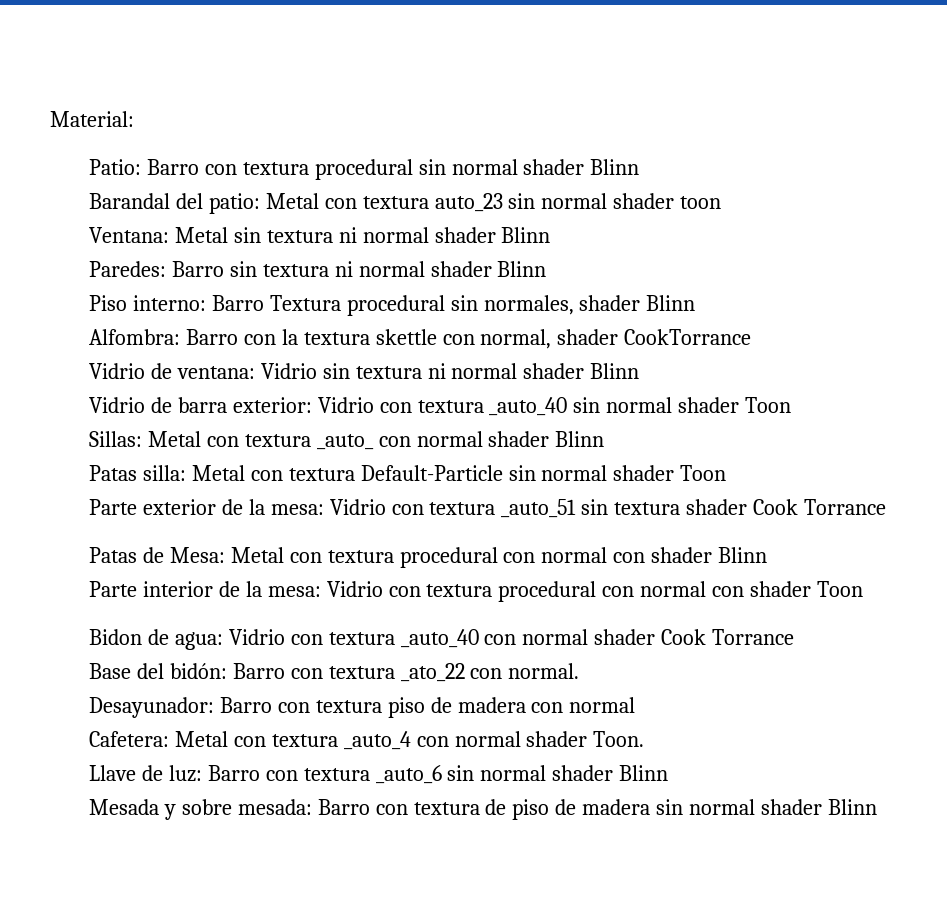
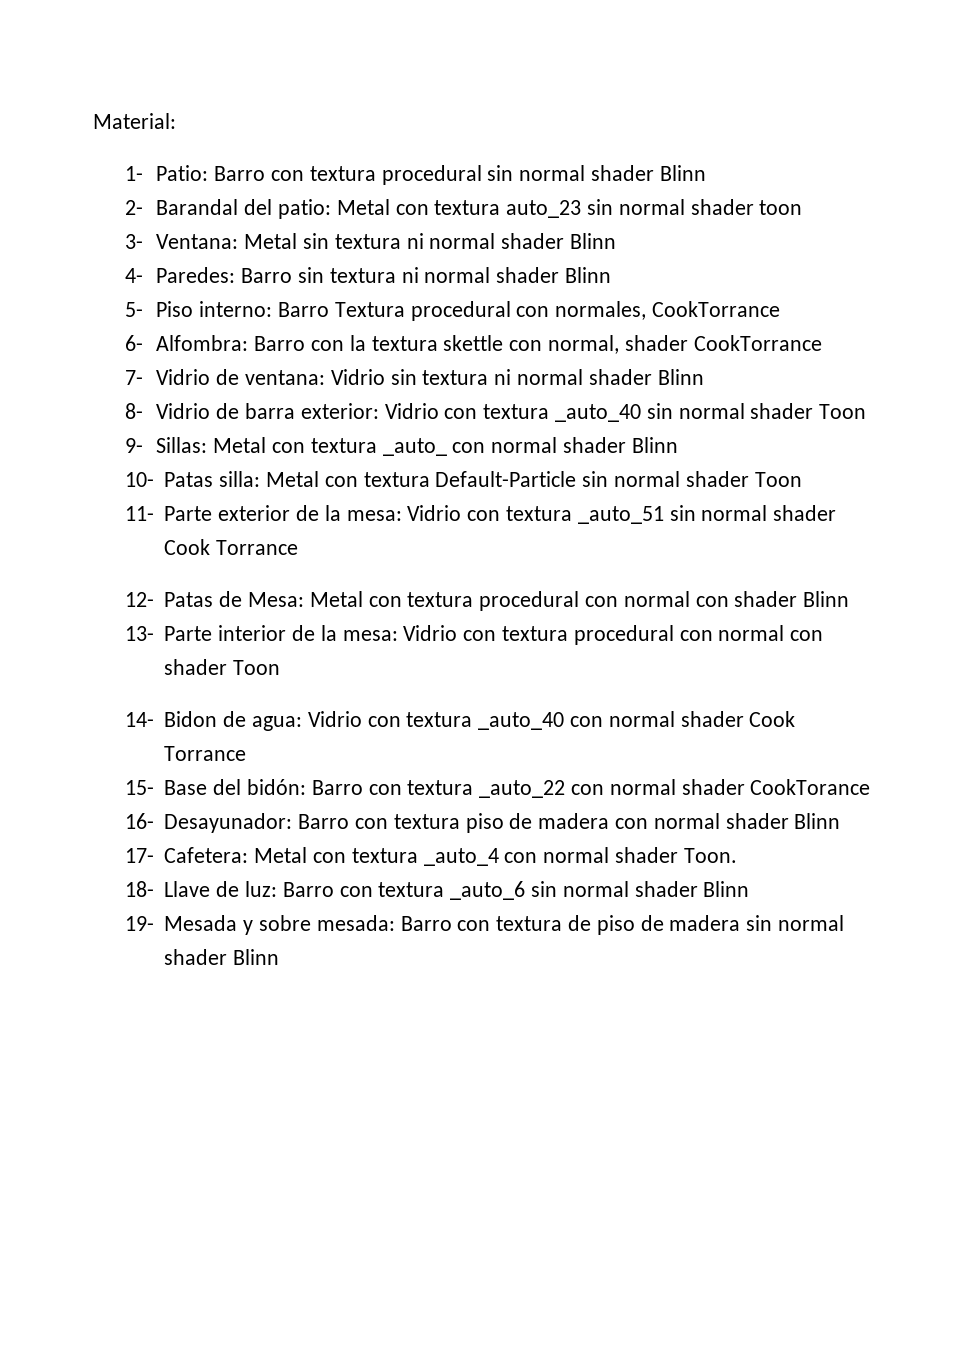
(134, 119) none -> [124,166,143,181] 1-
(640, 167) none -> [124,200,143,215] 2-
(722, 202) none -> [124,234,143,249] 3-
(551, 235) none -> [124,268,143,283] 4-
(547, 269) none -> [124,302,143,317] 5-
[450,295,696,315] sin normales, shader Blinn // -> [516,301,780,320] [124,335,143,351] con normales, CookTorrance // 6-
(752, 337) none -> [124,370,143,385] 7-
(640, 371) none -> [124,403,143,419] 8-
(792, 405) none -> [124,438,143,453] 9-
(605, 439) none -> [124,472,154,487] 10-
(727, 473) none -> [124,506,154,521] 11-
[614,499,887,515] textura shader Cook Torrance // -> [701,505,837,521] [164,539,299,555] [124,592,154,607] normal shader Cook Torrance // 12-
(768, 555) none -> [124,626,154,641] 13-
(864, 589) none -> [124,712,154,727] 14-
(795, 637) none -> [124,780,154,795] 15-
[400,663,580,682] _ato_22 con normal. // -> [479,779,871,798] [124,813,154,829] _auto_22 con normal shader CookTorance // 16-
(636, 705) // -> [725,813,841,829] [124,848,154,863] shader Blinn // 17-
(645, 739) none -> [124,881,154,897] 18-
(669, 773) none -> [124,916,154,931] 19-

